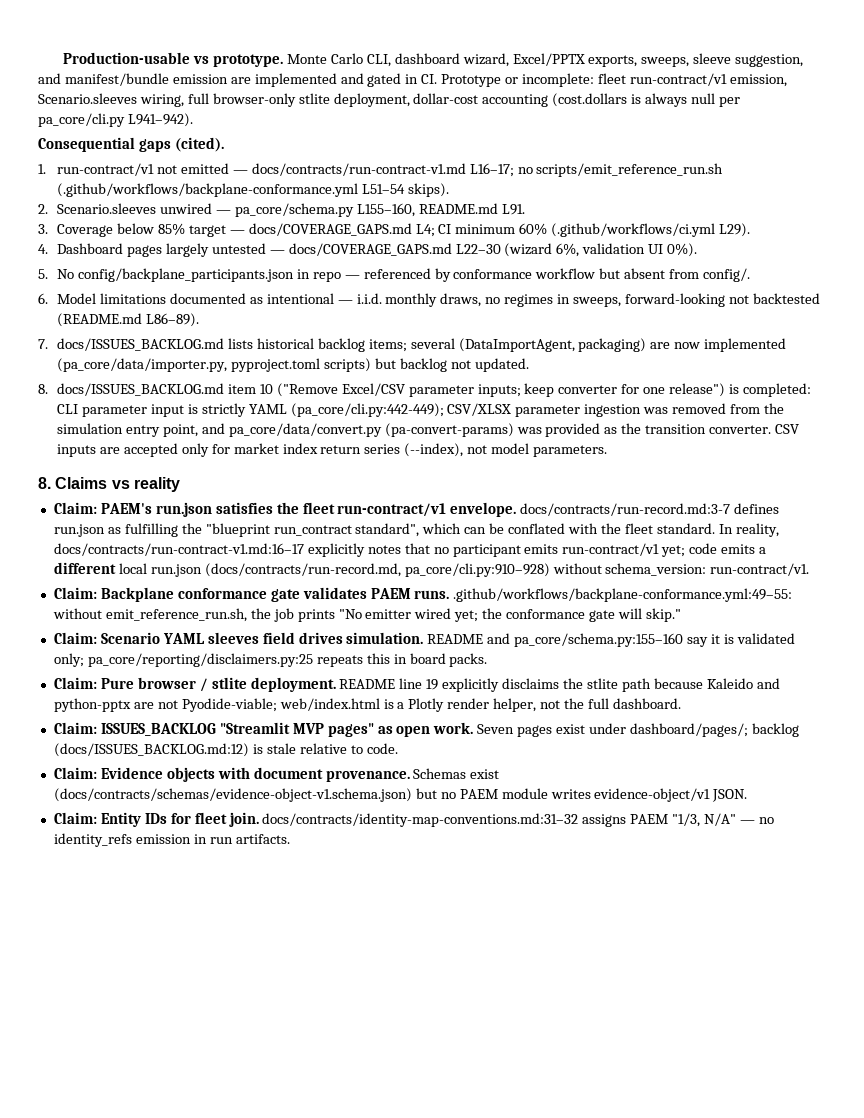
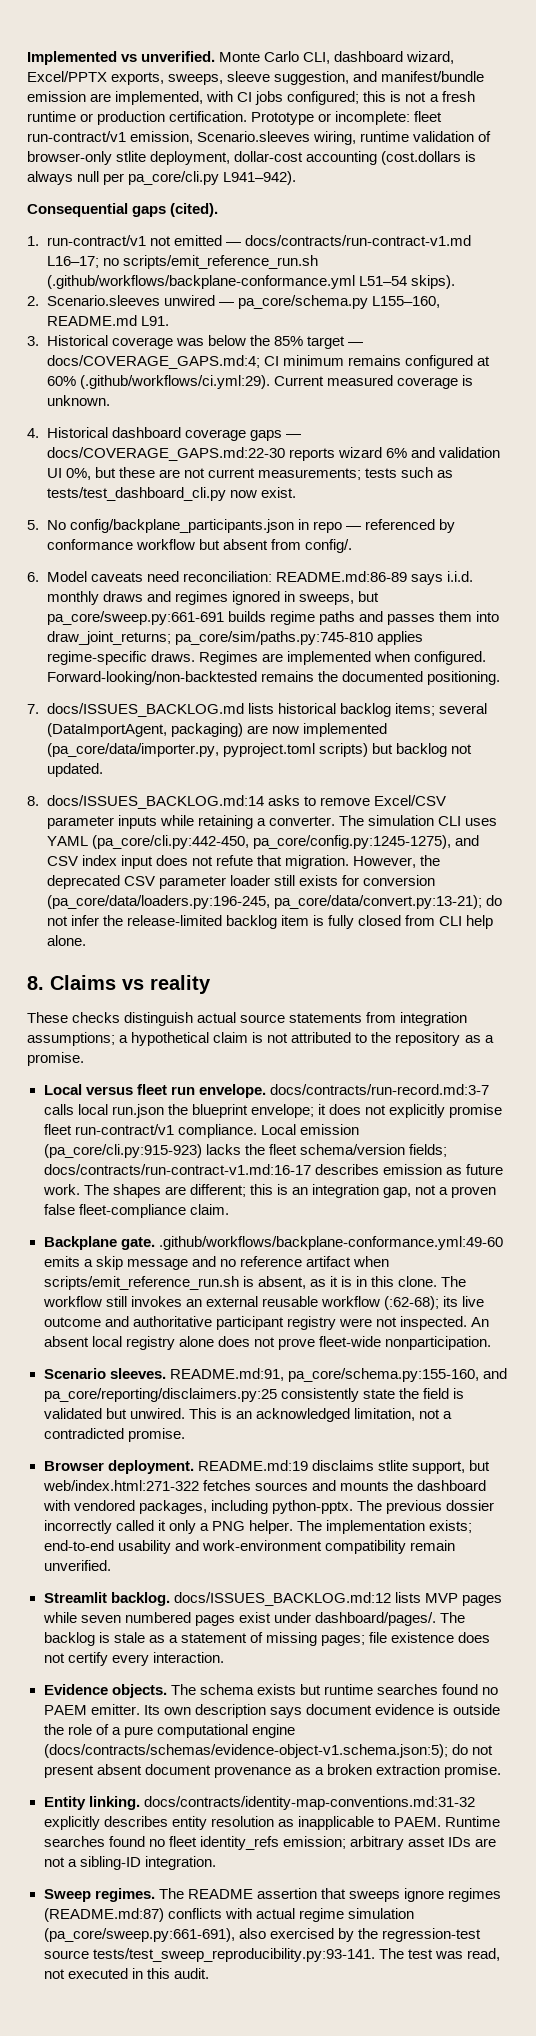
[63,52,284,67] Production-usable vs prototype. -> [27,51,216,65] Implemented vs unverified.
[254,73,438,87] implemented and gated in CI. -> [115,91,475,105] [27,111,248,125] implemented, with CI jobs configured; this is not a fresh runtime or production certification.
[187,93,209,104] full -> [360,131,492,142] runtime validation of
[57,223,751,237] [38,243,698,257] Coverage below 85% target — docs/COVERAGE_GAPS.md L4; CI minimum 60% (.github/workflows/ci.yml L29). // 4. Dashboard pages largely untested — docs/COVERAGE_GAPS.md L22–30 (wizard 6%, validation UI 0%). -> [46,335,363,349] [46,355,490,369] [46,375,473,389] [46,395,110,406] [27,427,301,441] [46,447,500,461] [46,467,454,480] [46,487,296,501] Historical coverage was below the 85% target — docs/COVERAGE_GAPS.md:4; CI minimum remains configured at 60% (.github/workflows/ci.yml:29). Current measured coverage is unknown. // 4. Historical dashboard coverage gaps — docs/COVERAGE_GAPS.md:22-30 reports wizard 6% and validation UI 0%, but these are not current measurements; tests such as tests/test_dashboard_cli.py now exist.
[99,293,820,307] [57,313,199,327] limitations documented as intentional — i.i.d. monthly draws, no regimes in sweeps, forward-looking not backtested (README.md L86–89). -> [90,571,473,585] [46,591,379,605] [46,611,499,625] [46,631,423,645] [46,651,486,665] [46,671,500,685] caveats need reconciliation: README.md:86-89 says i.i.d. monthly draws and regimes ignored in sweeps, but pa_core/sweep.py:661-691 builds regime paths and passes them into draw_joint_returns; pa_core/sim/paths.py:745-810 applies regime-specific draws. Regimes are implemented when configured. Forward-looking/non-backtested remains the documented positioning.
[57,383,811,397] [57,403,784,417] [57,423,800,437] [57,443,608,457] [38,477,180,492] [53,502,780,517] [53,523,779,537] [53,543,767,557] [53,562,810,577] [53,587,793,602] [52,608,681,622] [53,632,795,647] [53,653,488,667] [53,677,780,692] [53,698,681,712] [53,722,799,737] [53,743,398,757] [53,767,500,782] [53,788,748,802] [53,812,774,827] [53,833,290,847] docs/ISSUES_BACKLOG.md item 10 ("Remove Excel/CSV parameter inputs; keep converter for one release") is completed: CLI parameter input is strictly YAML (pa_core/cli.py:442-449); CSV/XLSX parameter ingestion was removed from the simulation entry point, and pa_core/data/convert.py (pa-convert-params) was provided as the transition converter. CSV inputs are accepted only for market index return series (--index), not model parameters. // 8. Claims vs reality // Claim: PAEM's run.json satisfies the fleet run-contract/v1 envelope. docs/contracts/run-record.md:3-7 defines run.json as fulfilling the "blueprint run_contract standard", which can be conflated with the fleet standard. In reality, docs/contracts/run-contract-v1.md:16–17 explicitly notes that no participant emits run-contract/v1 yet; code emits a different local run.json (docs/contracts/run-record.md, pa_core/cli.py:910–928) without schema_version: run-contract/v1. // Claim: Backplane conformance gate validates PAEM runs. .github/workflows/backplane-conformance.yml:49–55: without emit_reference_run.sh, the job prints "No emitter wired yet; the conformance gate will skip." // Claim: Scenario YAML sleeves field drives simulation. README and pa_core/schema.py:155–160 say it is validated only; pa_core/reporting/disclaimers.py:25 repeats this in board packs. // Claim: Pure browser / stlite deployment. README line 19 explicitly disclaims the stlite path because Kaleido and python-pptx are not Pyodide-viable; web/index.html is a Plotly render helper, not the full dashboard. // Claim: ISSUES_BACKLOG "Streamlit MVP pages" as open work. Seven pages exist under dashboard/pages/; backlog (docs/ISSUES_BACKLOG.md:12) is stale relative to code. // Claim: Evidence objects with document provenance. Schemas exist (docs/contracts/schemas/evidence-object-v1.schema.json) but no PAEM module writes evidence-object/v1 JSON. // Claim: Entity IDs for fleet join. docs/contracts/identity-map-conventions.md:31–32 assigns PAEM "1/3, N/A" — no identity_refs emission in run artifacts. -> [46,795,446,809] [46,815,497,829] [46,835,479,849] [46,855,440,869] [46,875,435,889] [46,895,502,909] [46,915,494,929] [46,935,86,946] [27,975,211,994] [27,1012,468,1026] [27,1032,494,1046] [27,1052,84,1066] [43,1084,489,1098] [43,1104,503,1118] [43,1124,359,1138] [43,1144,447,1158] [43,1164,503,1175] [42,1184,497,1198] [43,1204,229,1218] [43,1236,503,1250] [43,1256,389,1270] [43,1276,466,1290] [42,1296,484,1310] [43,1316,489,1330] [43,1336,491,1350] [43,1368,507,1382] [43,1388,464,1402] [43,1408,452,1422] [43,1428,185,1442] [43,1460,490,1474] [42,1480,486,1491] [42,1500,494,1514] [43,1520,472,1534] [43,1540,455,1554] [43,1560,111,1571] [43,1592,502,1606] [42,1612,465,1626] [43,1632,491,1646] [43,1652,224,1666] [43,1684,498,1698] [43,1704,500,1718] [43,1724,295,1738] [43,1744,493,1758] [43,1764,501,1778] [43,1796,475,1810] [43,1816,500,1830] [43,1836,496,1850] [43,1856,216,1870] [43,1888,501,1902] [43,1908,414,1922] [43,1928,481,1942] [43,1948,500,1962] [43,1968,209,1979] docs/ISSUES_BACKLOG.md:14 asks to remove Excel/CSV parameter inputs while retaining a converter. The simulation CLI uses YAML (pa_core/cli.py:442-450, pa_core/config.py:1245-1275), and CSV index input does not refute that migration. However, the deprecated CSV parameter loader still exists for conversion (pa_core/data/loaders.py:196-245, pa_core/data/convert.py:13-21); do not infer the release-limited backlog item is fully closed from CLI help alone. // 8. Claims vs reality // These checks distinguish actual source statements from integration assumptions; a hypothetical claim is not attributed to the repository as a promise. // Local versus fleet run envelope. docs/contracts/run-record.md:3-7 calls local run.json the blueprint envelope; it does not explicitly promise fleet run-contract/v1 compliance. Local emission (pa_core/cli.py:915-923) lacks the fleet schema/version fields; docs/contracts/run-contract-v1.md:16-17 describes emission as future work. The shapes are different; this is an integration gap, not a proven false fleet-compliance claim. // Backplane gate. .github/workflows/backplane-conformance.yml:49-60 emits a skip message and no reference artifact when scripts/emit_reference_run.sh is absent, as it is in this clone. The workflow still invokes an external reusable workflow (:62-68); its live outcome and authoritative participant registry were not inspected. An absent local registry alone does not prove fleet-wide nonparticipation. // Scenario sleeves. README.md:91, pa_core/schema.py:155-160, and pa_core/reporting/disclaimers.py:25 consistently state the field is validated but unwired. This is an acknowledged limitation, not a contradicted promise. // Browser deployment. README.md:19 disclaims stlite support, but web/index.html:271-322 fetches sources and mounts the dashboard with vendored packages, including python-pptx. The previous dossier incorrectly called it only a PNG helper. The implementation exists; end-to-end usability and work-environment compatibility remain unverified. // Streamlit backlog. docs/ISSUES_BACKLOG.md:12 lists MVP pages while seven numbered pages exist under dashboard/pages/. The backlog is stale as a statement of missing pages; file existence does not certify every interaction. // Evidence objects. The schema exists but runtime searches found no PAEM emitter. Its own description says document evidence is outside the role of a pure computational engine (docs/contracts/schemas/evidence-object-v1.schema.json:5); do not present absent document provenance as a broken extraction promise. // Entity linking. docs/contracts/identity-map-conventions.md:31-32 explicitly describes entity resolution as inapplicable to PAEM. Runtime searches found no fleet identity_refs emission; arbitrary asset IDs are not a sibling-ID integration. // Sweep regimes. The README assertion that sweeps ignore regimes (README.md:87) conflicts with actual regime simulation (pa_core/sweep.py:661-691), also exercised by the regression-test source tests/test_sweep_reproducibility.py:93-141. The test was read, not executed in this audit.

